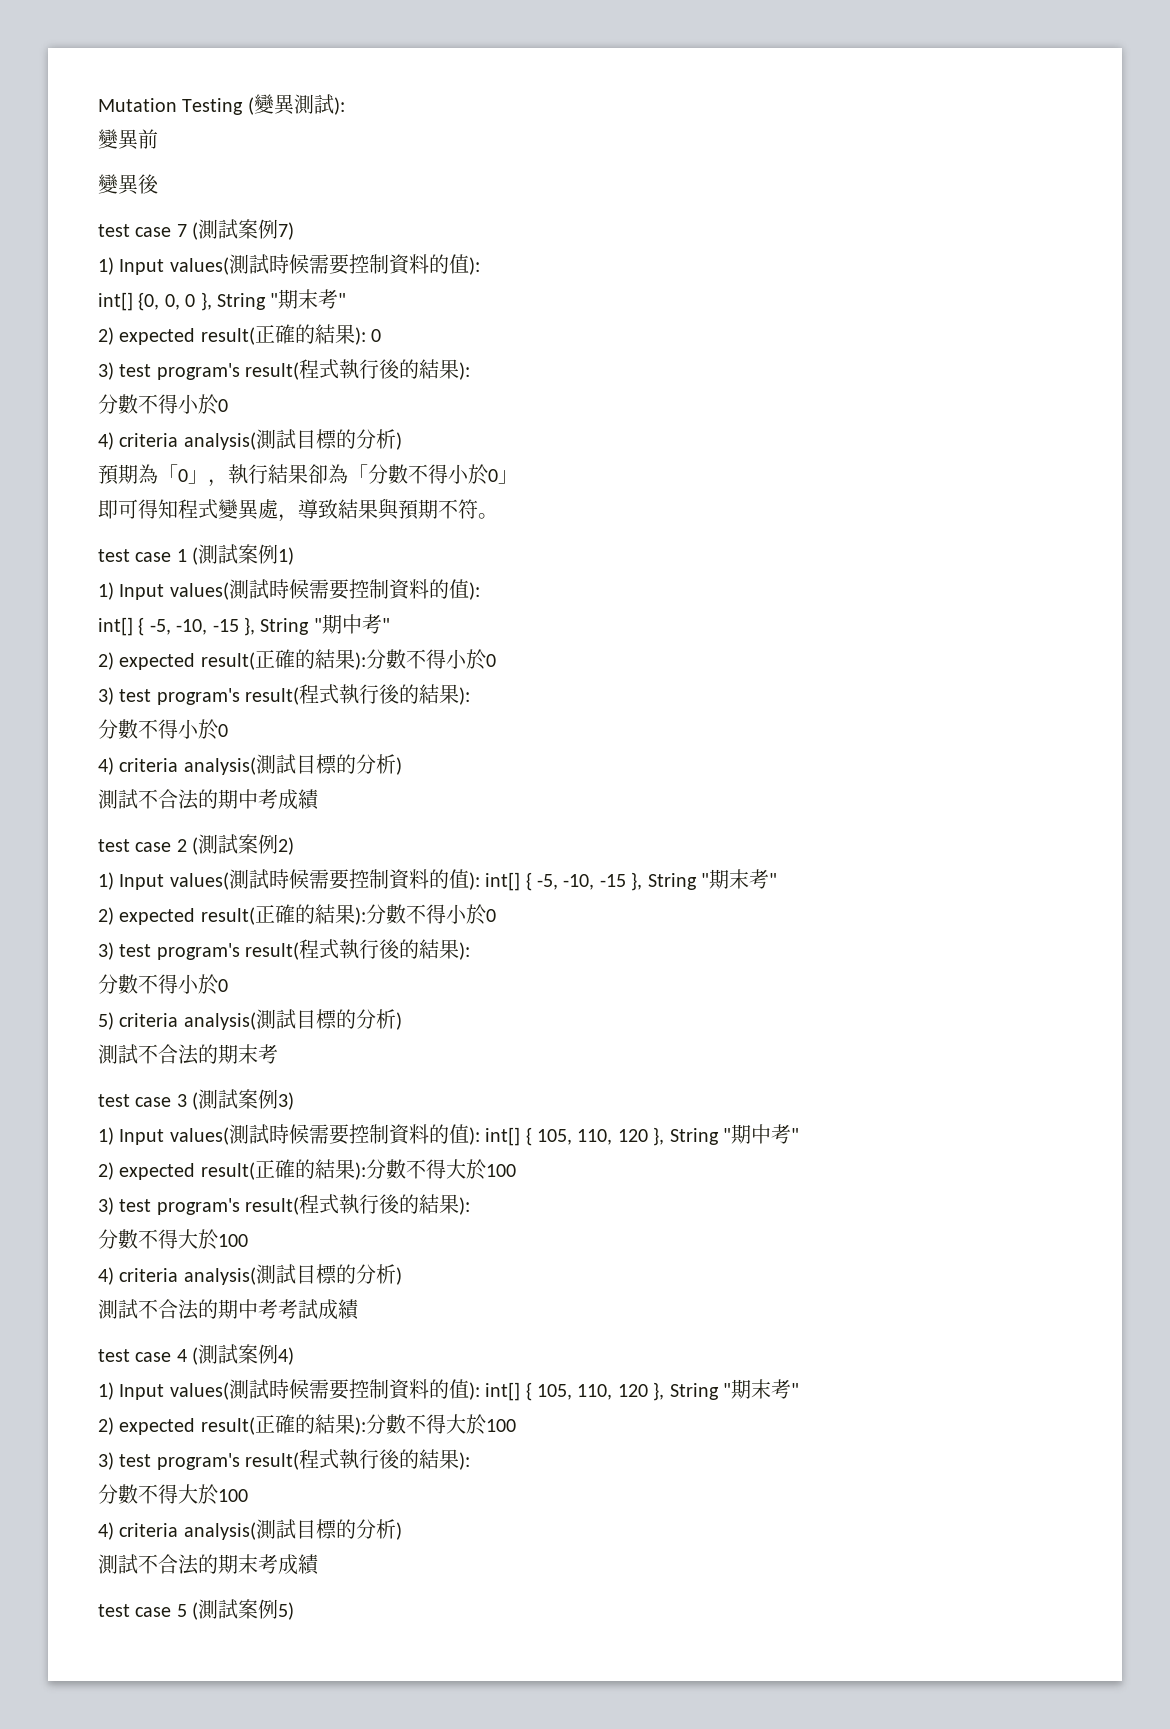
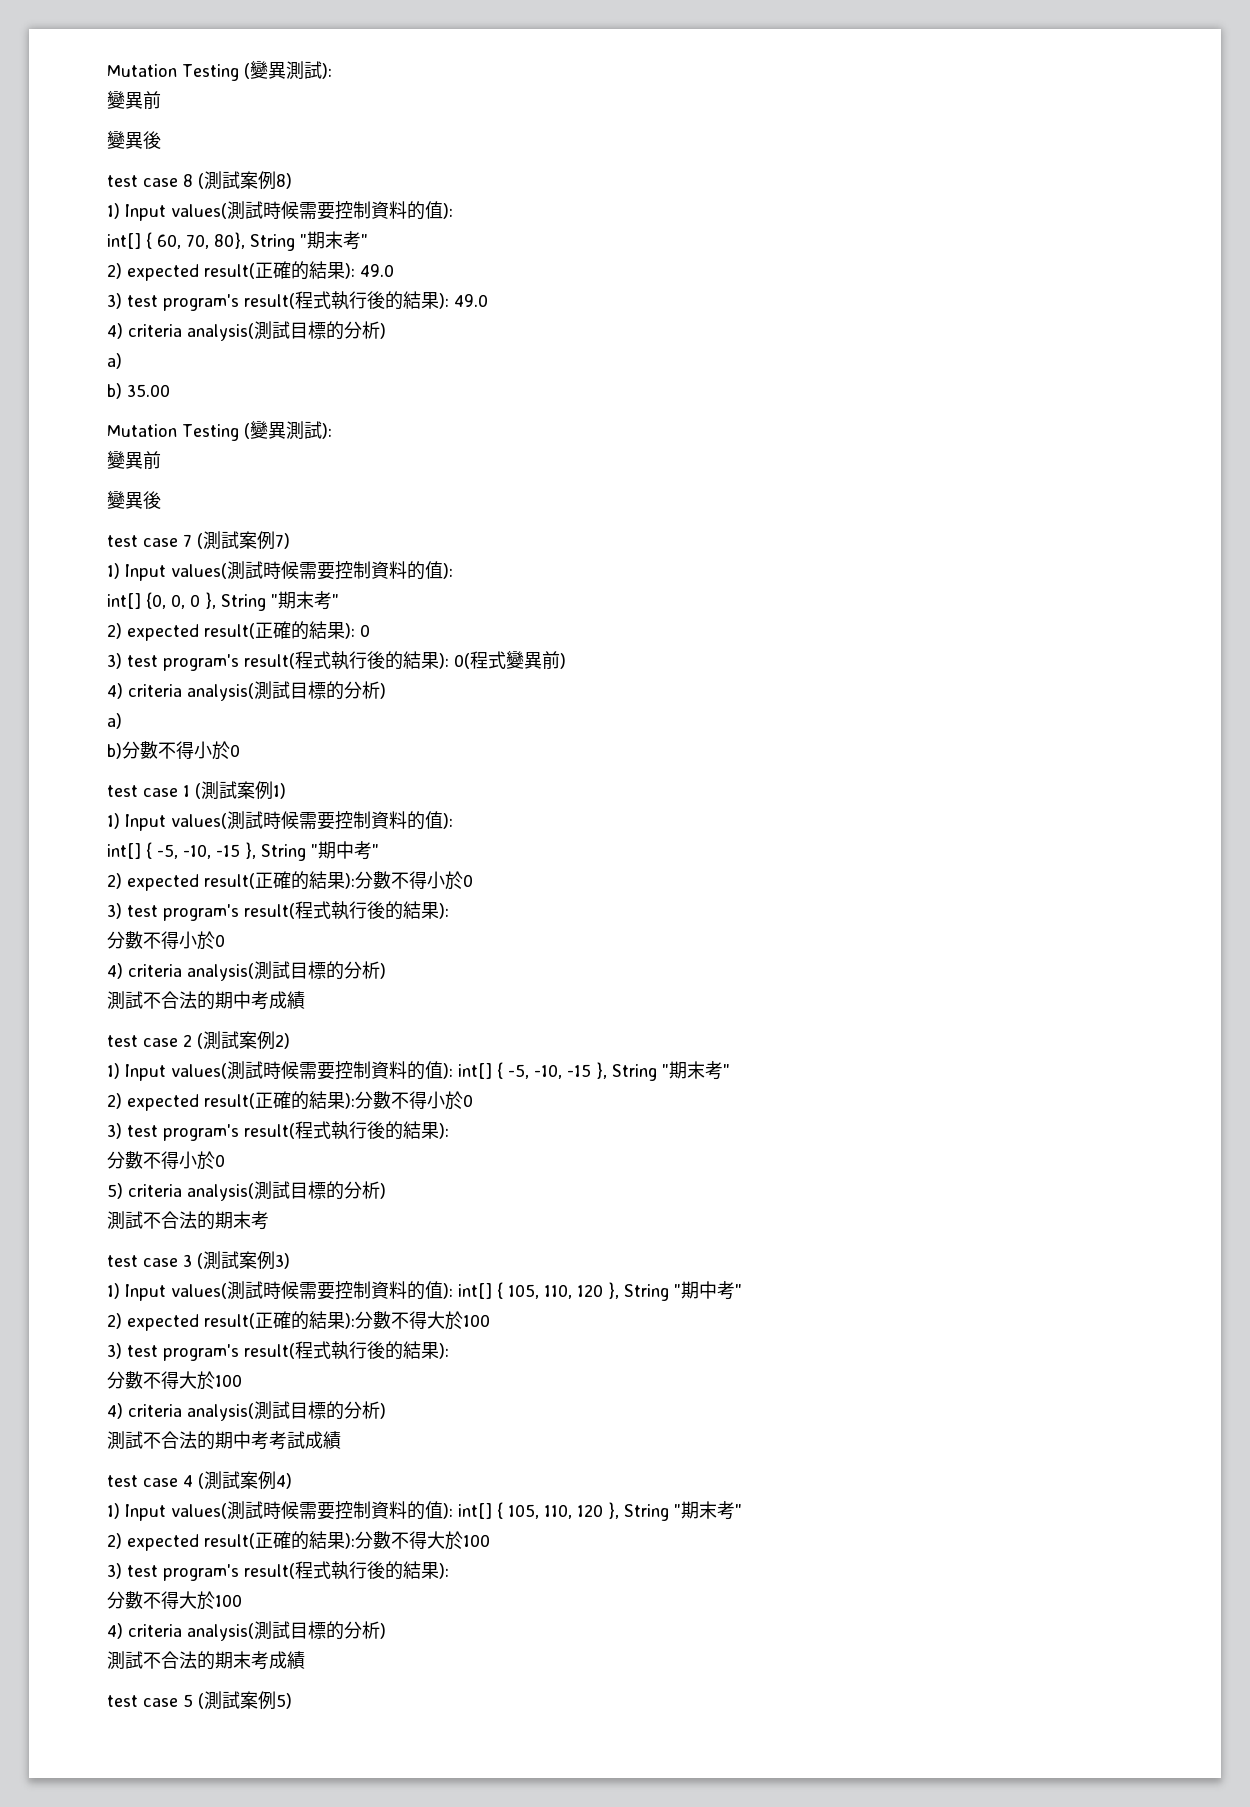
[98,94,345,115] [98,129,158,150] [98,174,159,195] Mutation Testing (變異測試): // 變異前 // 變異後 -> [107,60,332,81] [107,90,161,109] [107,130,161,149] [107,171,292,190] [107,201,453,221] [107,231,368,251] [107,261,394,281] [107,291,488,311] [107,321,386,341] [107,353,122,369] [107,383,170,399] [107,420,332,441] [107,450,161,469] [107,490,161,509] Mutation Testing (變異測試): // 變異前 // 變異後 // test case 8 (測試案例8) // 1) Input values(測試時候需要控制資料的值): // int[] { 60, 70, 80}, String "期末考" // 2) expected result(正確的結果): 49.0 // 3) test program's result(程式執行後的結果): 49.0 // 4) criteria analysis(測試目標的分析) // a) // b) 35.00 // Mutation Testing (變異測試): // 變異前 // 變異後
[98,394,228,415] [98,429,402,450] [98,464,518,487] [98,498,498,522] // 分數不得小於0 // 4) criteria analysis(測試目標的分析) // 預期為「0」，執行結果卻為「分數不得小於0」 // 即可得知程式變異處，導致結果與預期不符。 -> [454,650,566,669] [107,681,386,701] [107,713,122,729] [107,741,240,760] 0(程式變異前) // 4) criteria analysis(測試目標的分析) // a) // b)分數不得小於0

